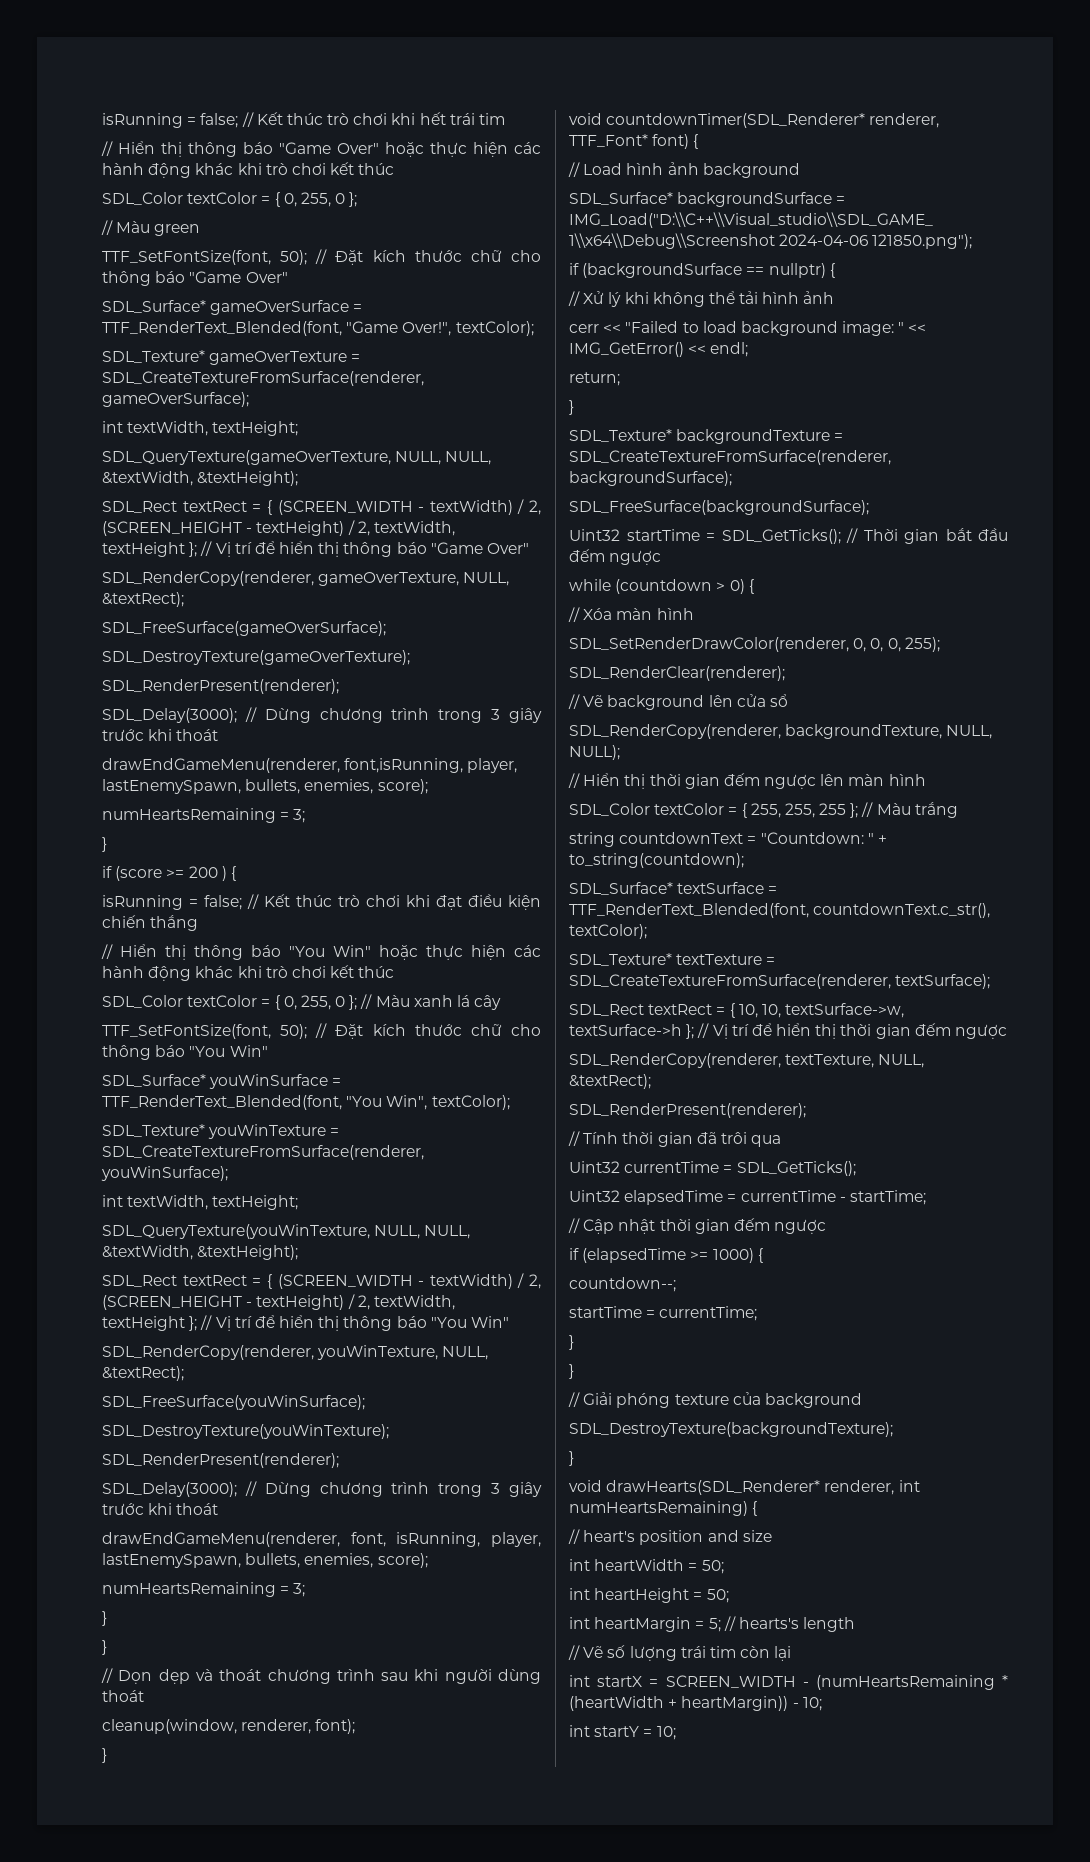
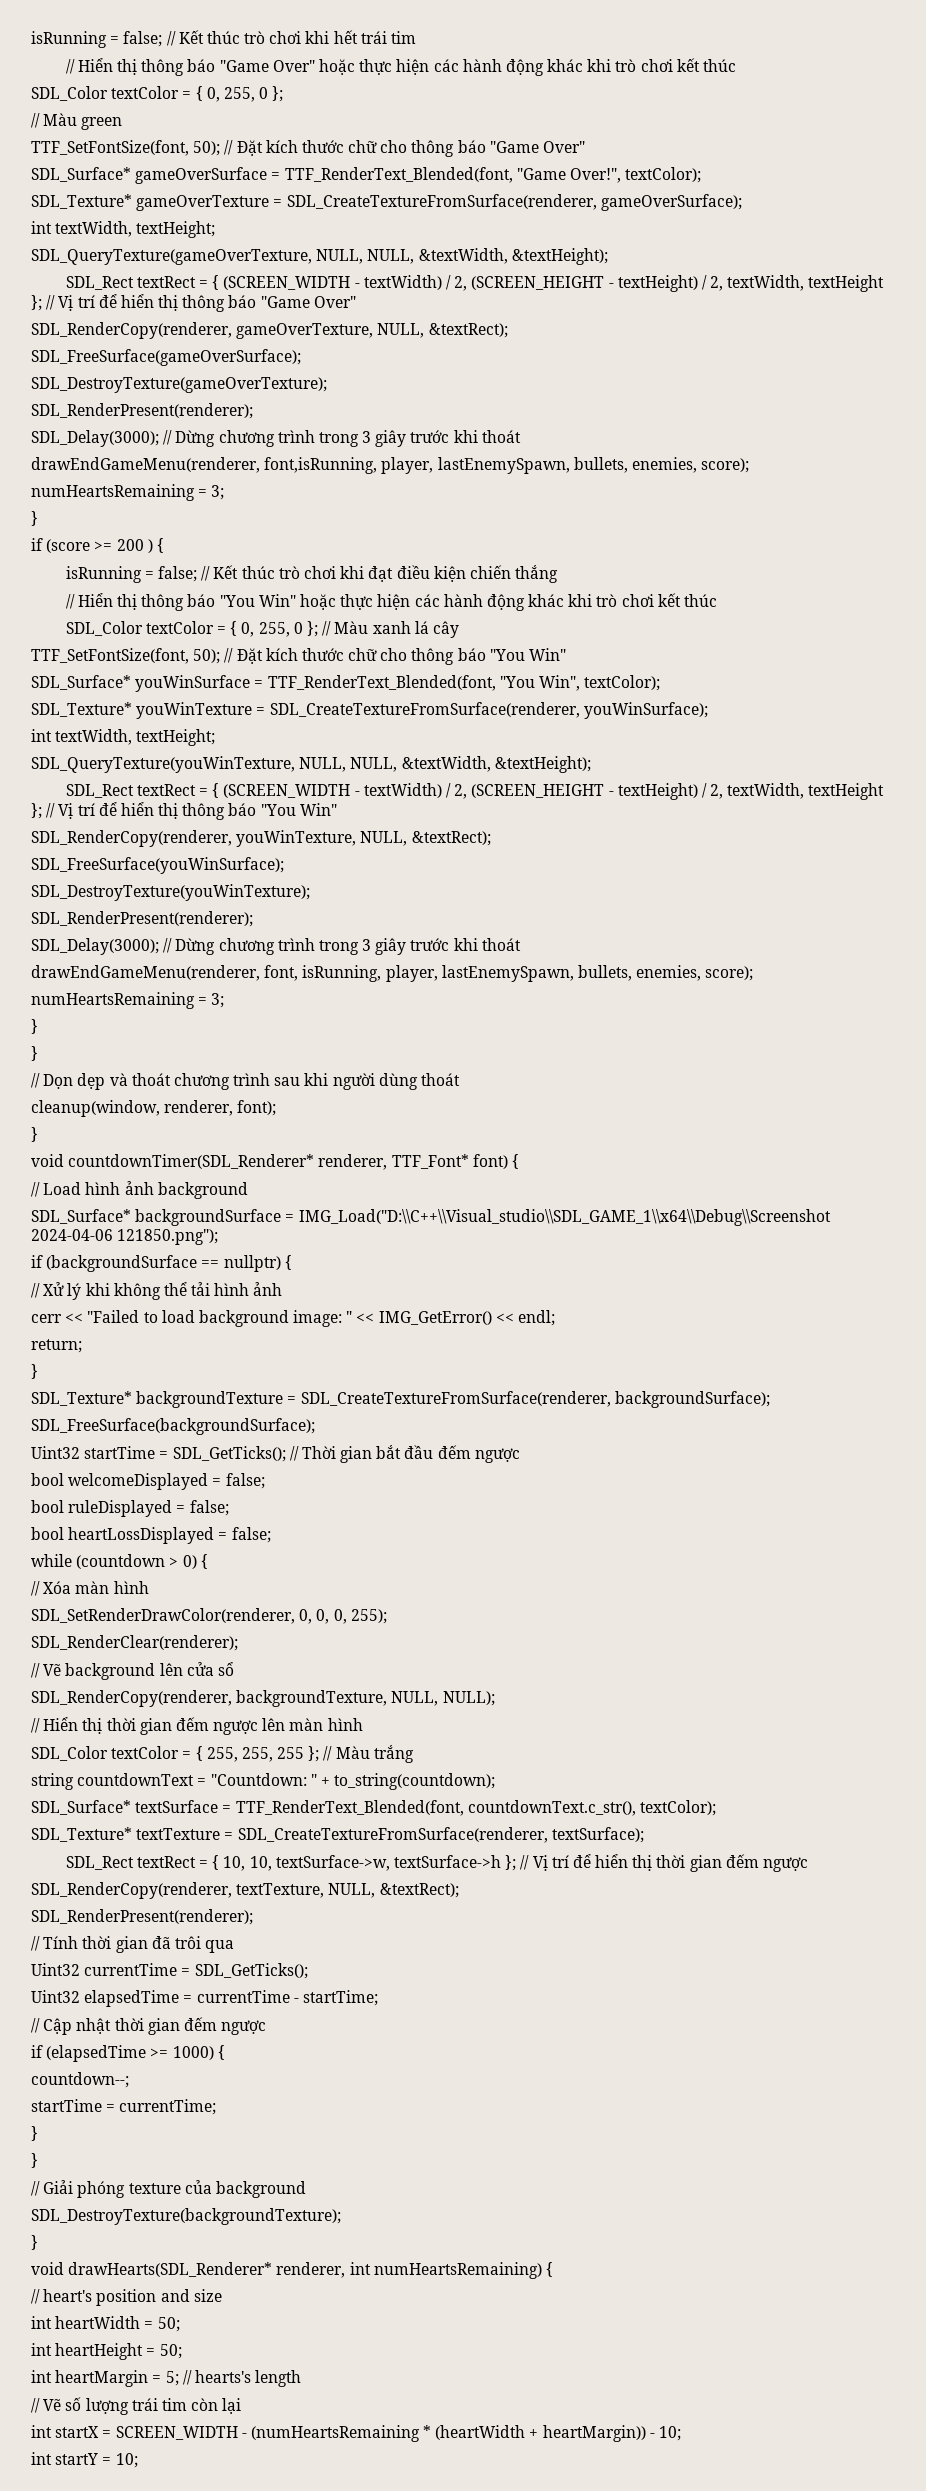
(662, 557) none -> [31,1473,265,1490] [31,1500,229,1517] [31,1527,271,1544] // bool welcomeDisplayed = false; // bool ruleDisplayed = false; // bool heartLossDisplayed = false;

